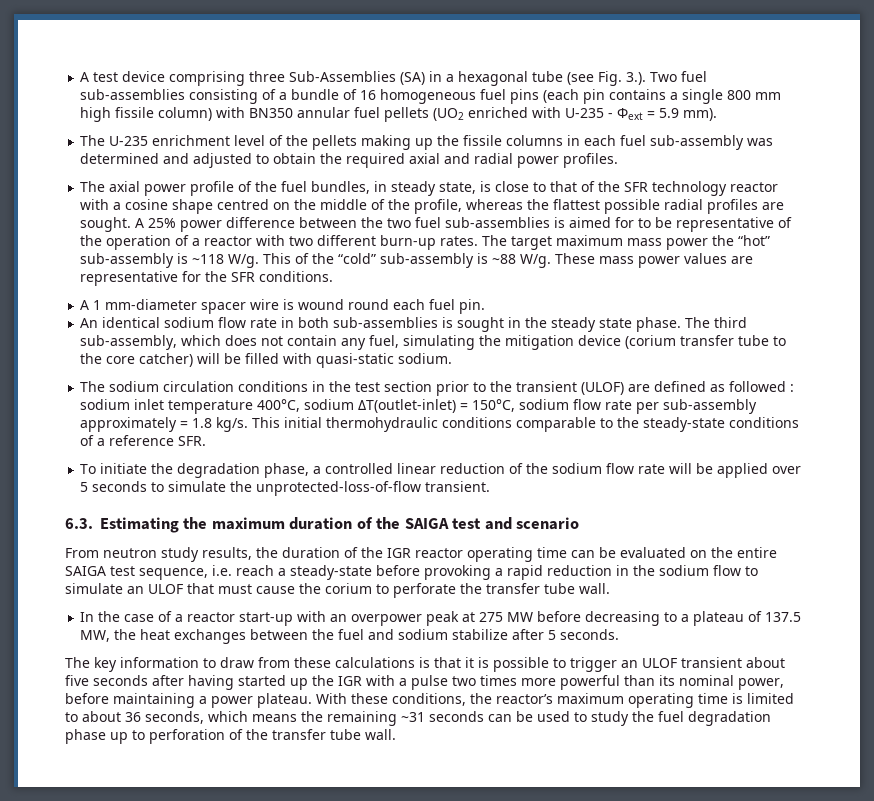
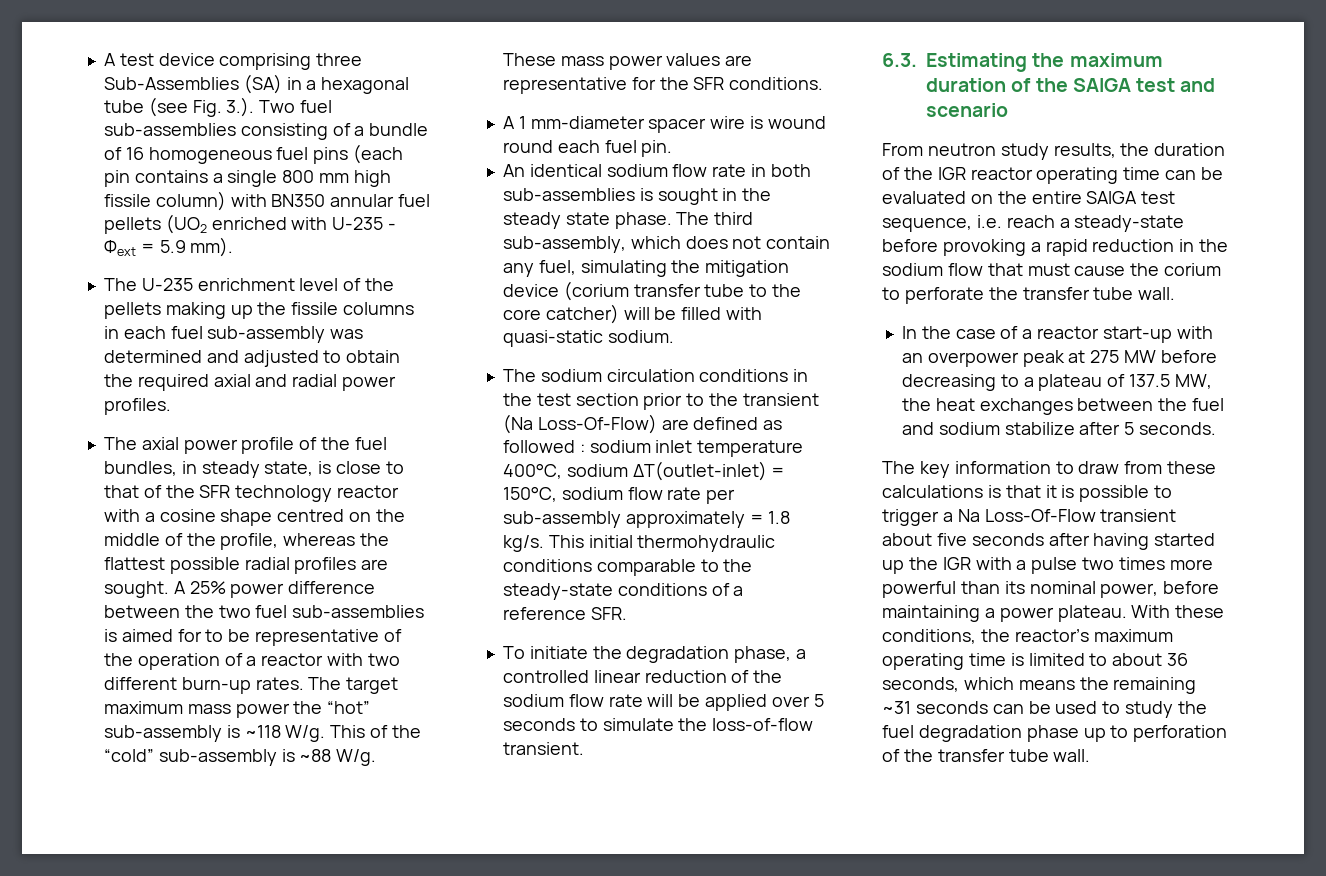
[581,382,625,395] (ULOF) -> [502,414,657,434] (Na Loss-Of-Flow)
[256,481,422,496] unprotected-loss-of-flow -> [712,718,814,731] loss-of-flow
[745,566,758,576] [65,583,183,594] to simulate an ULOF -> (983, 269) none
[621,658,677,668] an ULOF -> [942,509,1096,522] a Na Loss-Of-Flow

